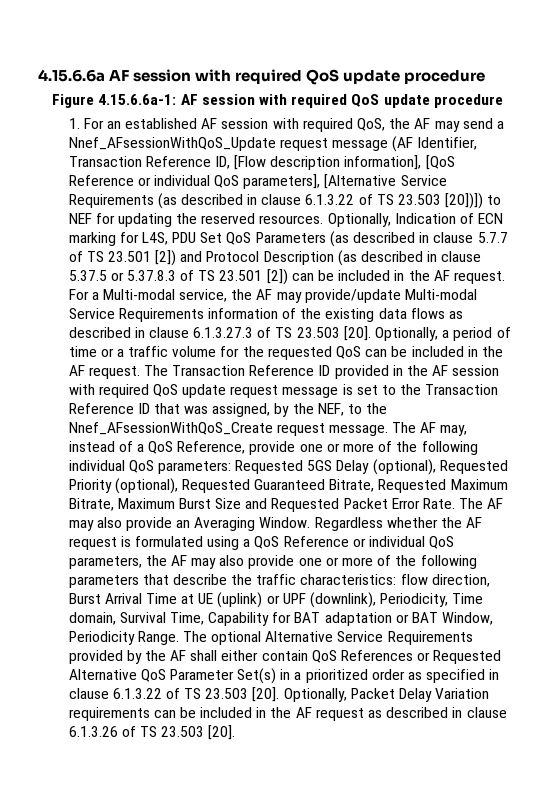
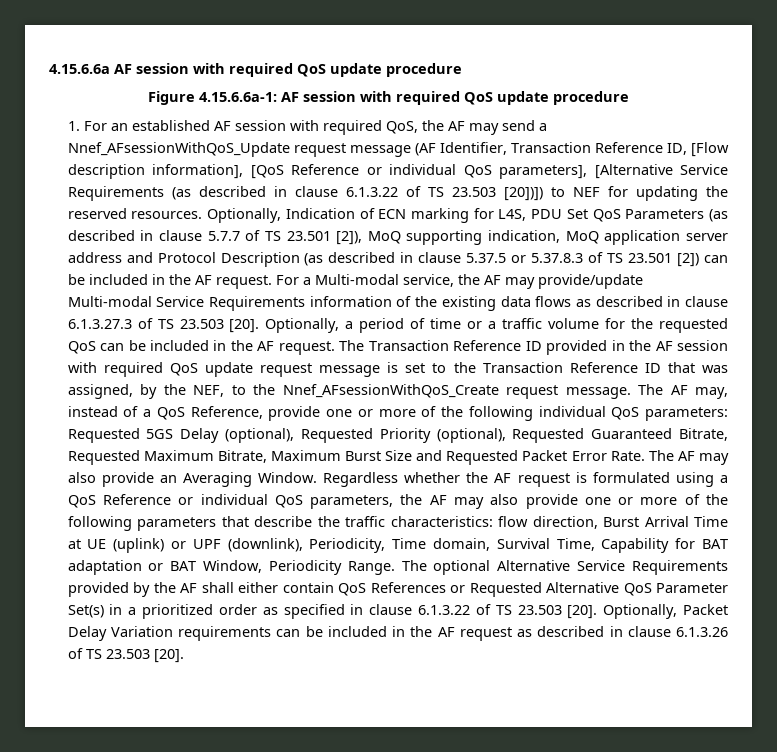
[155,250,177,266] [2]) -> [336,230,728,245] [67,252,122,263] [2]), MoQ supporting indication, MoQ application server address

